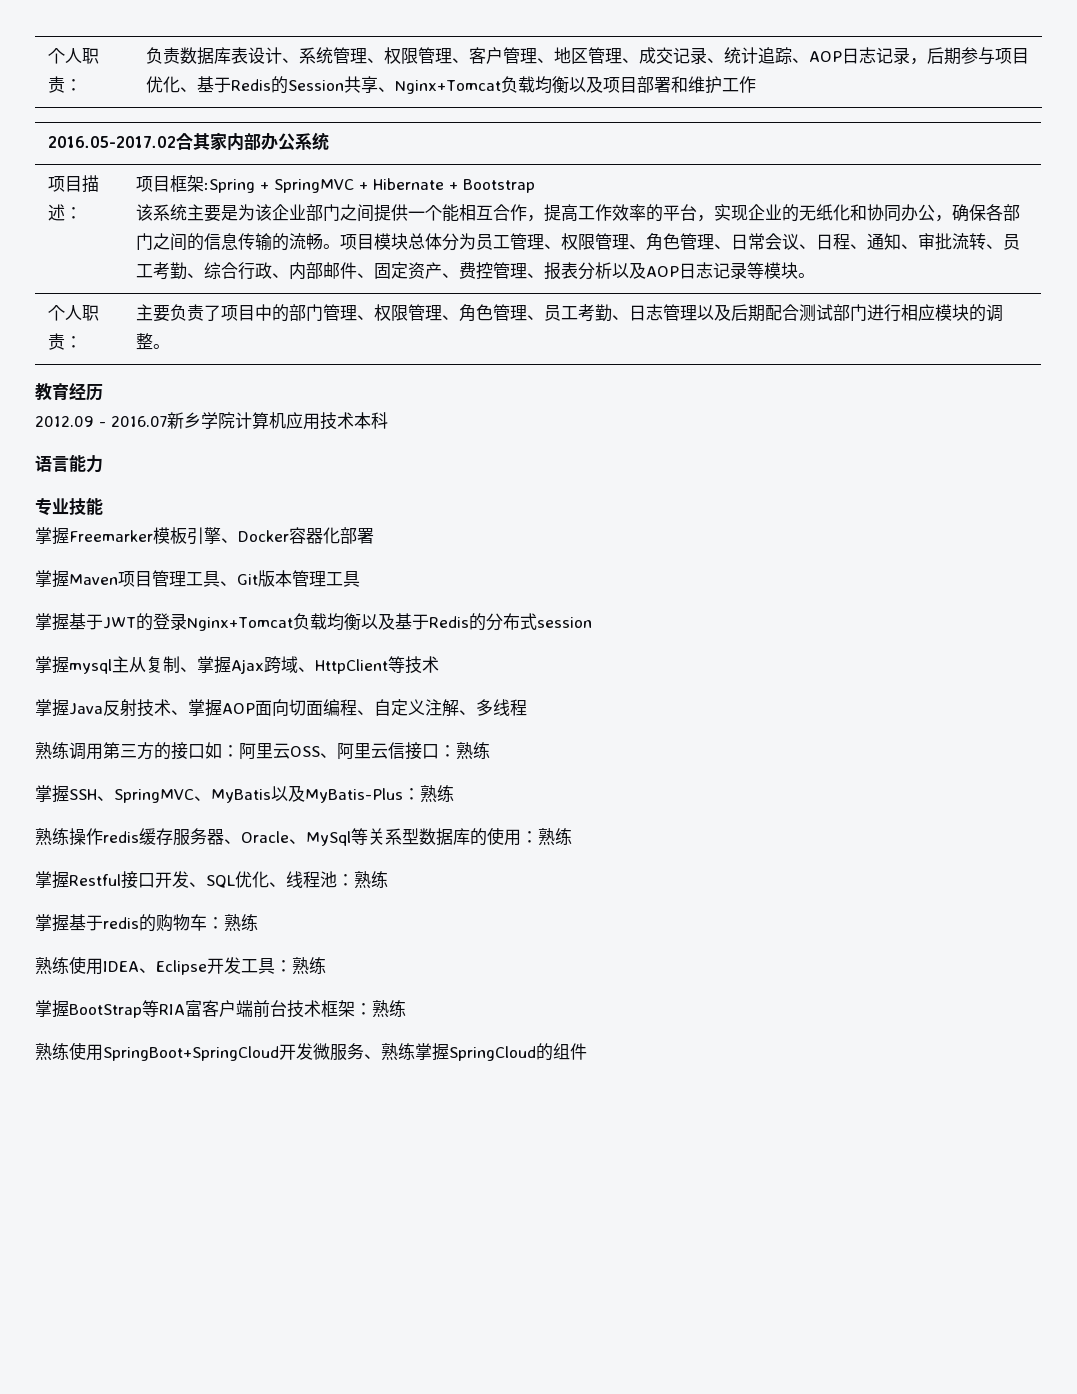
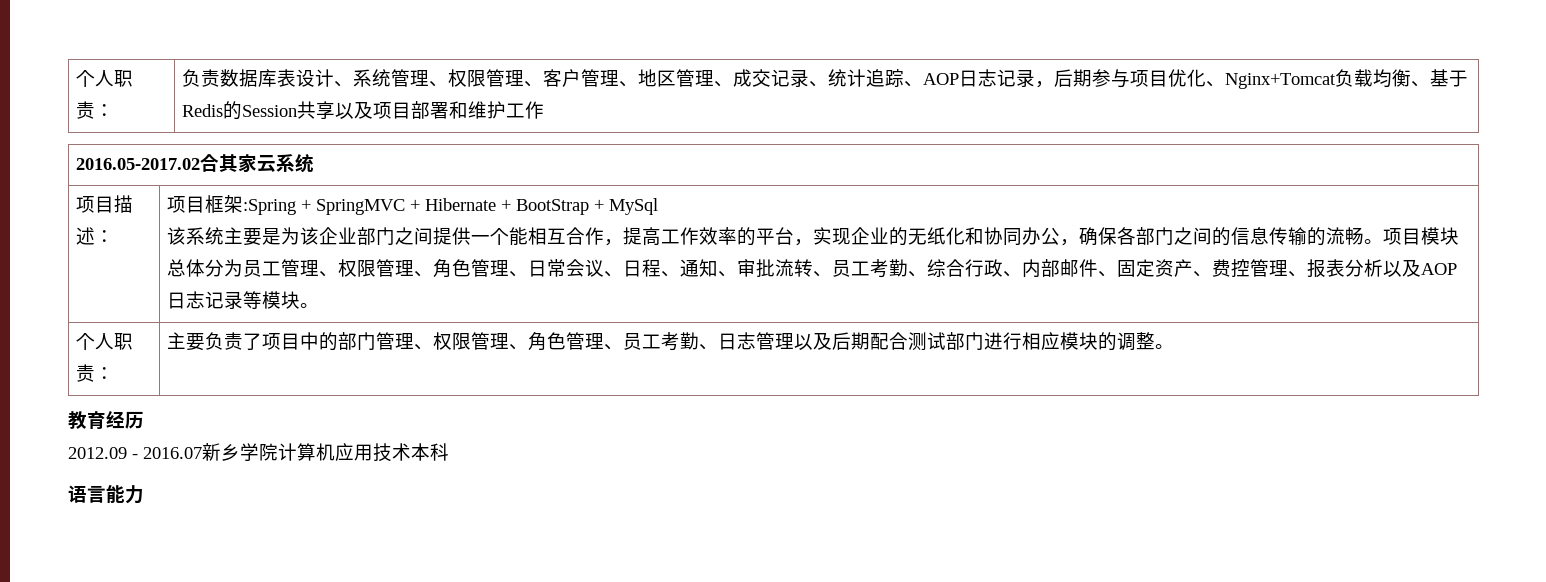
(197, 89) none -> [1225,69,1431,89] Nginx+Tomcat负载均衡、
[377,76,569,94] 、Nginx+Tomcat负载均衡 -> (336, 110) none
[226,133,295,151] 内部办公 -> [257,155,277,172] 云
[462,179,535,193] Bootstrap -> [516,198,659,215] BootStrap + MySql
[35,497,103,516] [35,527,374,545] [35,570,360,588] [35,613,592,631] [35,656,439,674] [35,699,527,717] [35,742,490,760] [35,785,454,803] [35,827,572,846] [35,871,388,889] [35,914,258,932] [35,956,326,975] [35,1000,406,1018] [35,1042,587,1061] // 专业技能 // 掌握Freemarker模板引擎、Docker容器化部署 // 掌握Maven项目管理工具、Git版本管理工具 // 掌握基于JWT的登录Nginx+Tomcat负载均衡以及基于Redis的分布式session // 掌握mysql主从复制、掌握Ajax跨域、HttpClient等技术 // 掌握Java反射技术、掌握AOP面向切面编程、自定义注解、多线程 // 熟练调用第三方的接口如：阿里云OSS、阿里云信接口：熟练 // 掌握SSH、SpringMVC、MyBatis以及MyBatis-Plus：熟练 // 熟练操作redis缓存服务器、Oracle、MySql等关系型数据库的使用：熟练 // 掌握Restful接口开发、SQL优化、线程池：熟练 // 掌握基于redis的购物车：熟练 // 熟练使用IDEA、Eclipse开发工具：熟练 // 掌握BootStrap等RIA富客户端前台技术框架：熟练 // 熟练使用SpringBoot+SpringCloud开发微服务、熟练掌握SpringCloud的组件 -> (144, 494) none

